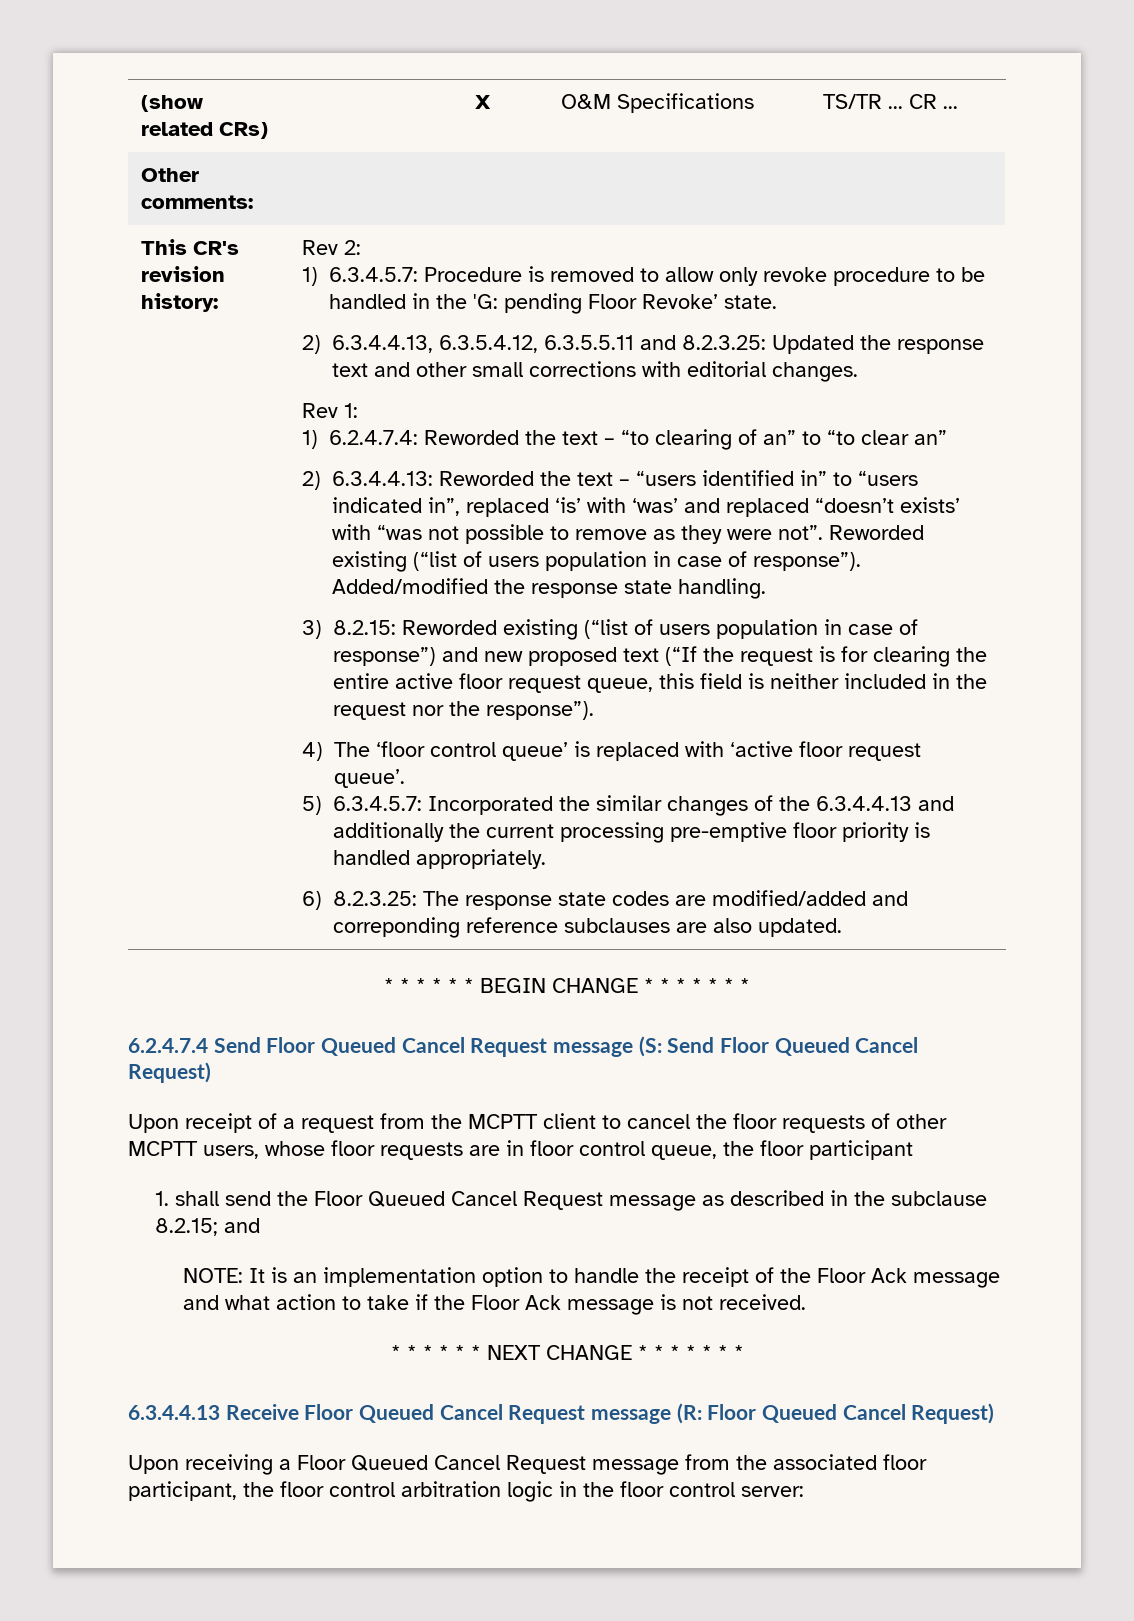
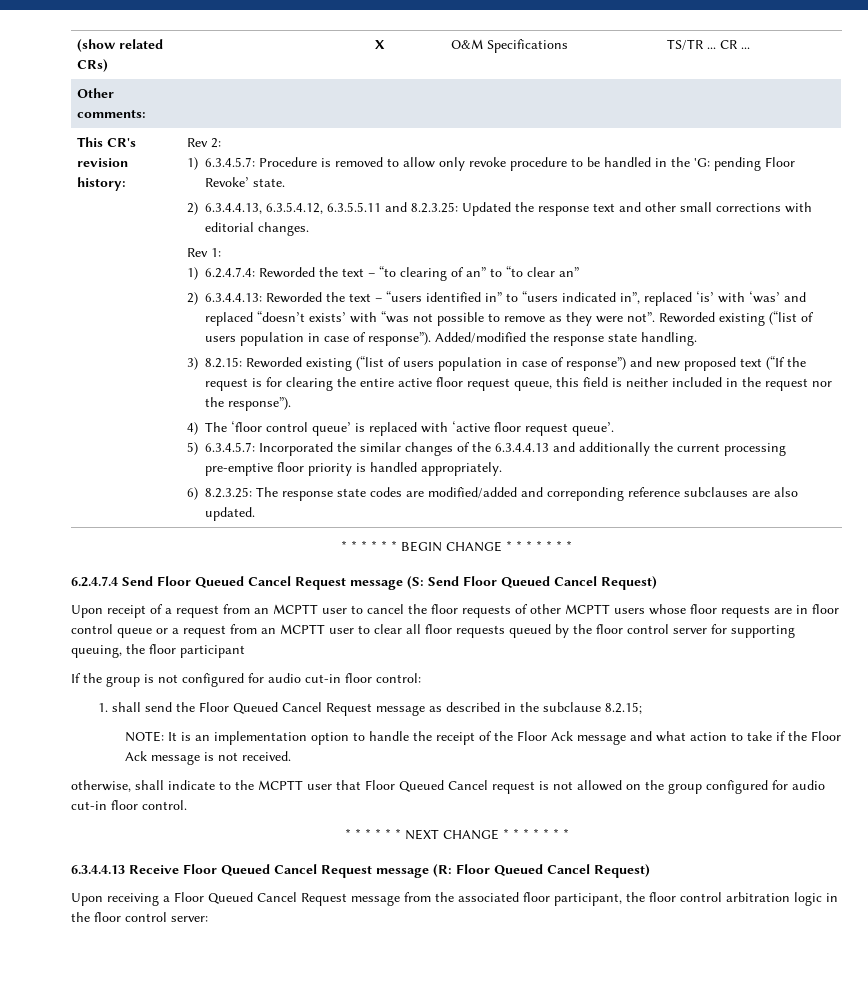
[431,1113,596,1129] the MCPTT client -> [254,604,347,614] an MCPTT user
[203,1145,259,1159] users, -> [614,608,645,614] users
[651,1140,913,1160] queue, the floor participant -> [117,624,795,638] [71,644,245,658] [71,673,421,687] queue or a request from an MCPTT user to clear all floor requests queued by the floor control server for supporting queuing, the floor participant // If the group is not configured for audio cut-in floor control:
[224,1218,261,1233] and -> (642, 708) none
(806, 1302) none -> [71,780,825,794] [71,800,187,810] // otherwise, shall indicate to the MCPTT user that Floor Queued Cancel request is not allowed on the group configured for audio cut-in floor control.

